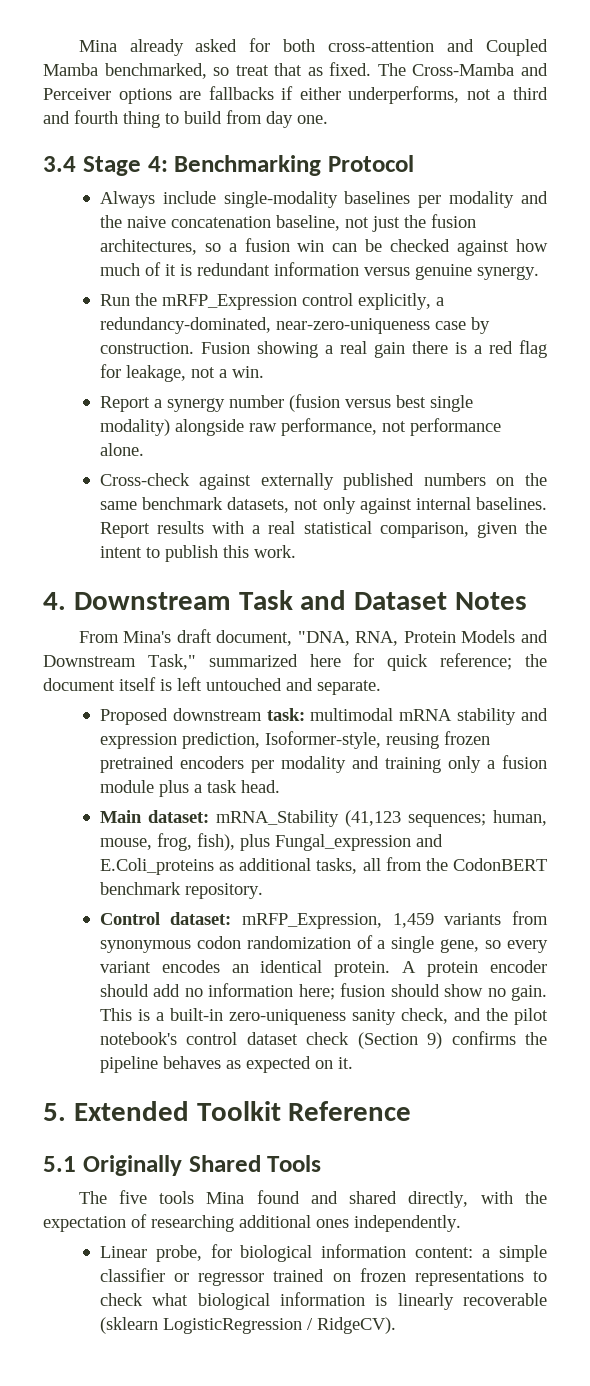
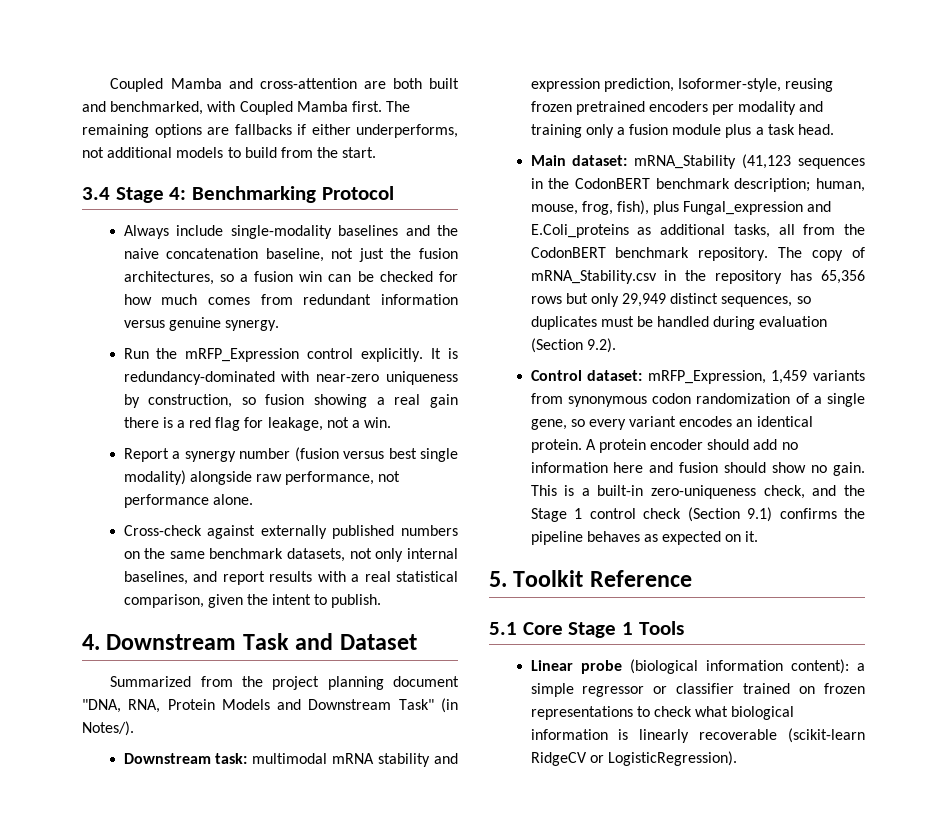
[78,38,548,56] [43,62,548,79] [43,88,111,100] Mina already asked for both cross-attention and Coupled Mamba benchmarked, so treat that as fixed. The Cross-Mamba and Perceiver -> [110,78,459,92] [82,101,411,115] [82,124,149,138] Coupled Mamba and cross-attention are both built and benchmarked, with Coupled Mamba first. The remaining
[497,87,548,100] [43,110,160,128] a third and fourth thing -> [107,147,224,158] additional models
[266,111,328,128] day one. -> [317,147,377,158] the start.
[418,191,515,208] per modality -> (399, 230) none
[457,240,510,256] against -> [439,271,458,282] for
[144,262,192,276] of it is -> [207,294,293,305] comes from
[357,293,444,310] [99,317,490,334] [99,342,250,354] explicitly, a redundancy-dominated, near-zero-uniqueness case by construction. Fusion -> [361,348,458,362] [123,371,458,385] [123,394,305,408] explicitly. It is redundancy-dominated with near-zero uniqueness by construction, so fusion
[359,497,547,514] [99,522,150,538] against internal baselines. Report -> [406,548,458,559] [123,571,265,585] internal baselines, and report
[164,545,296,562] publish this work. -> [331,594,382,608] publish.
[455,592,528,610] [78,629,293,646] Notes // From Mina's draft document, -> [110,676,460,690] // Summarized from the project planning document
[147,653,547,671] [43,677,381,695] [99,708,262,725] Task," summarized here for quick reference; the document itself is left untouched and separate. // Proposed downstream -> [398,698,458,713] [82,721,134,736] [123,753,211,764] Task" (in Notes/). // Downstream
[407,814,486,827] sequences; -> [798,158,865,169] [530,178,811,192] sequences in the CodonBERT benchmark description;
(263, 891) none -> [778,247,865,261] [530,270,865,284] [530,293,811,307] [530,316,828,330] [530,338,616,353] The copy of mRNA_Stability.csv in the repository has 65,356 rows but only 29,949 distinct sequences, so duplicates must be handled during evaluation (Section 9.2).
[298,984,335,1000] here; -> [613,462,674,473] here and
[351,1009,396,1025] sanity -> (757, 492) none
[514,1008,548,1025] [99,1032,298,1045] pilot notebook's control dataset -> [530,508,636,522] Stage 1 control
[427,1032,443,1049] 9) -> [747,507,773,522] 9.1)
[73,1101,189,1121] Extended -> (507, 579) none
[82,1155,322,1176] [78,1190,547,1208] [43,1214,461,1232] [99,1244,547,1262] [99,1268,265,1286] Originally Shared Tools // The five tools Mina found and shared directly, with the expectation of researching additional ones independently. // Linear probe, for biological information content: a simple classifier or regressor -> [522,621,684,638] [530,659,865,674] [530,683,735,697] Core Stage 1 Tools // Linear probe (biological information content): a simple regressor or classifier
[99,1317,396,1334] (sklearn LogisticRegression / RidgeCV). -> [788,728,865,743] [530,751,737,766] (scikit-learn RidgeCV or LogisticRegression).

